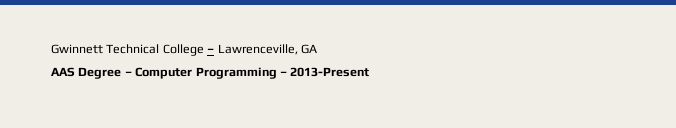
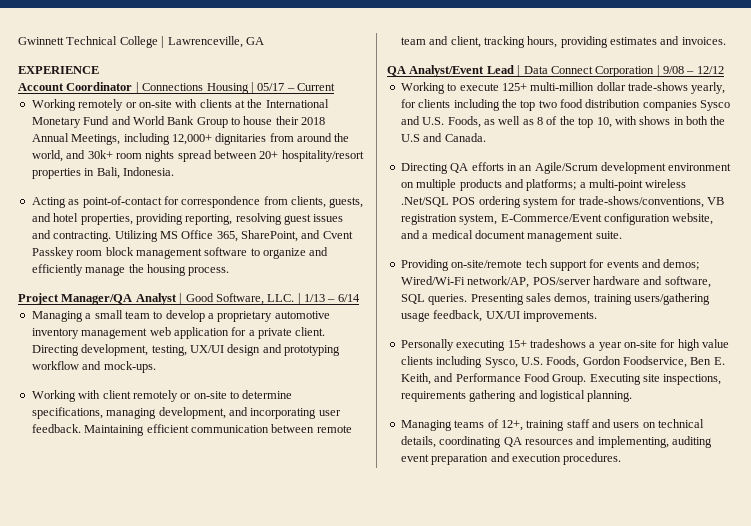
[207,48,215,53] – -> [161,36,165,48] |
[51,67,370,79] AAS Degree – Computer Programming – 2013-Present -> [18,66,99,74] [18,82,335,94] [31,99,329,111] [31,116,326,128] [31,133,350,145] [31,150,364,162] [31,167,174,179] [31,196,364,208] [31,213,344,225] [31,230,353,242] [31,247,329,259] [31,264,230,276] [18,293,360,305] [31,310,330,322] [31,327,326,339] [31,344,340,356] [31,361,156,373] [31,390,293,402] [31,407,341,419] [31,424,352,436] [400,36,726,48] [387,65,724,77] [400,82,726,94] [400,99,731,111] [400,116,726,128] [400,133,486,142] [400,162,732,174] [400,179,687,191] [400,196,724,208] [400,213,714,225] [400,230,622,242] [400,259,700,271] [400,276,711,288] [400,293,710,305] [400,310,597,322] [400,339,730,351] [400,356,725,368] [400,373,722,385] [400,390,633,402] [400,419,705,431] [400,436,712,448] [400,453,622,465] EXPERIENCE // Account Coordinator | Connections Housing | 05/17 – Current // Working remotely or on-site with clients at the International Monetary Fund and World Bank Group to house their 2018 Annual Meetings, including 12,000+ dignitaries from around the world, and 30k+ room nights spread between 20+ hospitality/resort properties in Bali, Indonesia. // Acting as point-of-contact for correspondence from clients, guests, and hotel properties, providing reporting, resolving guest issues and contracting. Utilizing MS Office 365, SharePoint, and Cvent Passkey room block management software to organize and efficiently manage the housing process. // Project Manager/QA Analyst | Good Software, LLC. | 1/13 – 6/14 // Managing a small team to develop a proprietary automotive inventory management web application for a private client. Directing development, testing, UX/UI design and prototyping workflow and mock-ups. // Working with client remotely or on-site to determine specifications, managing development, and incorporating user feedback. Maintaining efficient communication between remote team and client, tracking hours, providing estimates and invoices. // QA Analyst/Event Lead | Data Connect Corporation | 9/08 – 12/12 // Working to execute 125+ multi-million dollar trade-shows yearly, for clients including the top two food distribution companies Sysco and U.S. Foods, as well as 8 of the top 10, with shows in both the U.S and Canada. // Directing QA efforts in an Agile/Scrum development environment on multiple products and platforms; a multi-point wireless .Net/SQL POS ordering system for trade-shows/conventions, VB registration system, E-Commerce/Event configuration website, and a medical document management suite. // Providing on-site/remote tech support for events and demos; Wired/Wi-Fi network/AP, POS/server hardware and software, SQL queries. Presenting sales demos, training users/gathering usage feedback, UX/UI improvements. // Personally executing 15+ tradeshows a year on-site for high value clients including Sysco, U.S. Foods, Gordon Foodservice, Ben E. Keith, and Performance Food Group. Executing site inspections, requirements gathering and logistical planning. // Managing teams of 12+, training staff and users on technical details, coordinating QA resources and implementing, auditing event preparation and execution procedures.

